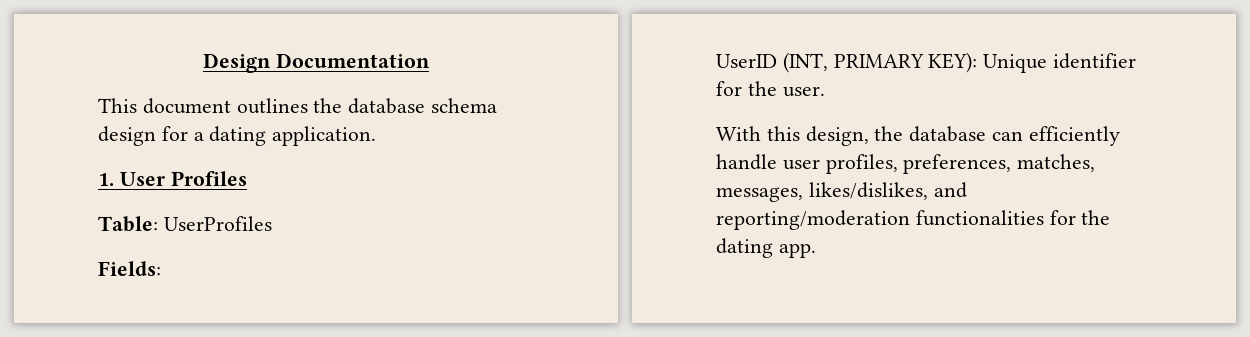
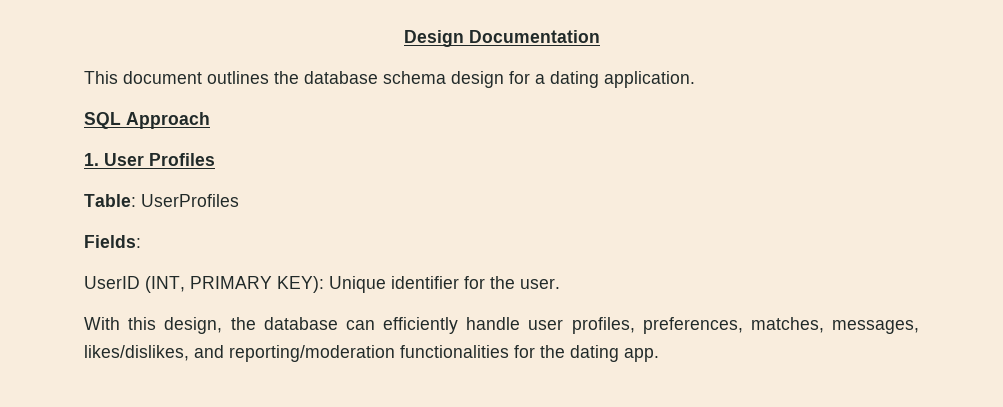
(377, 136) none -> [84,112,210,129] // SQL Approach

